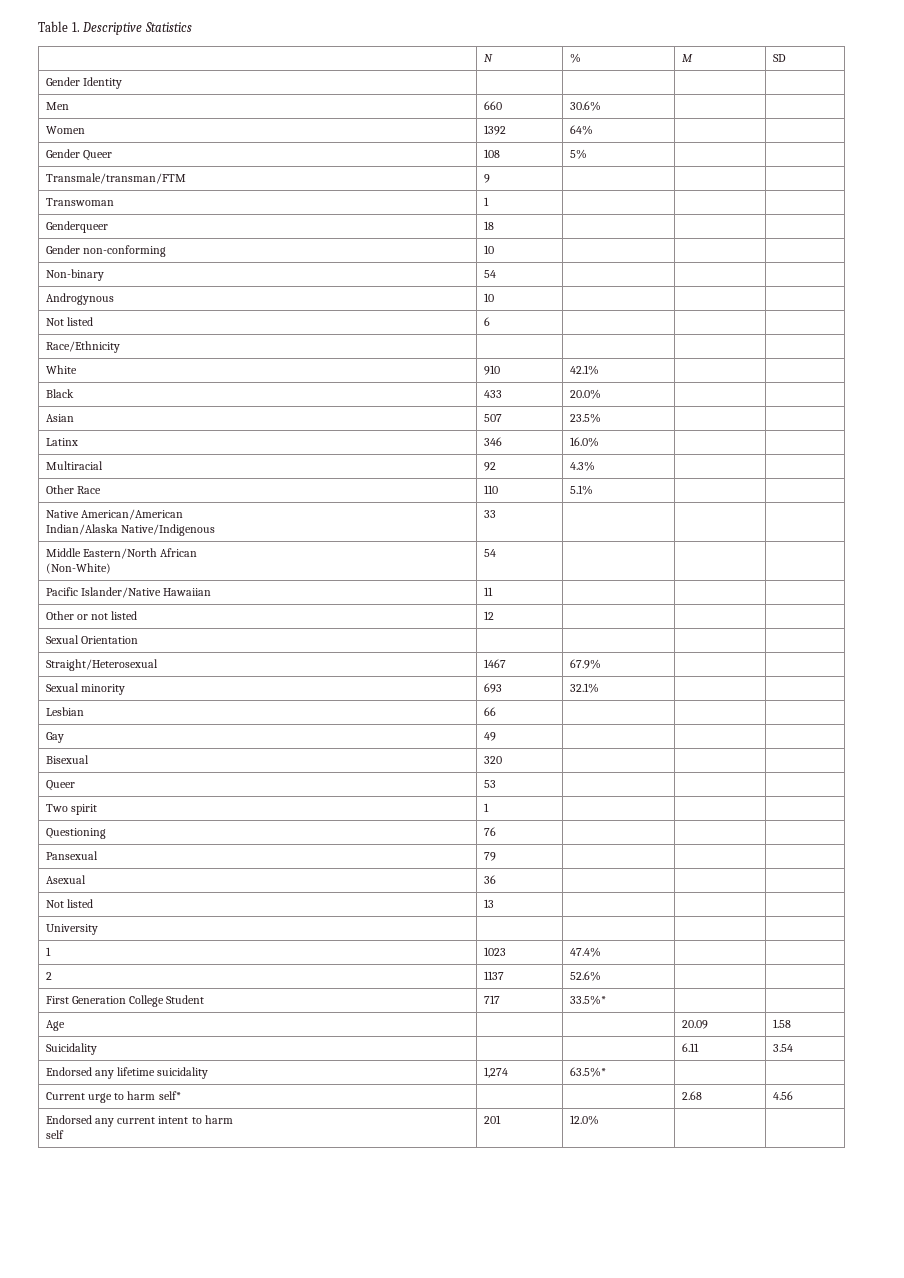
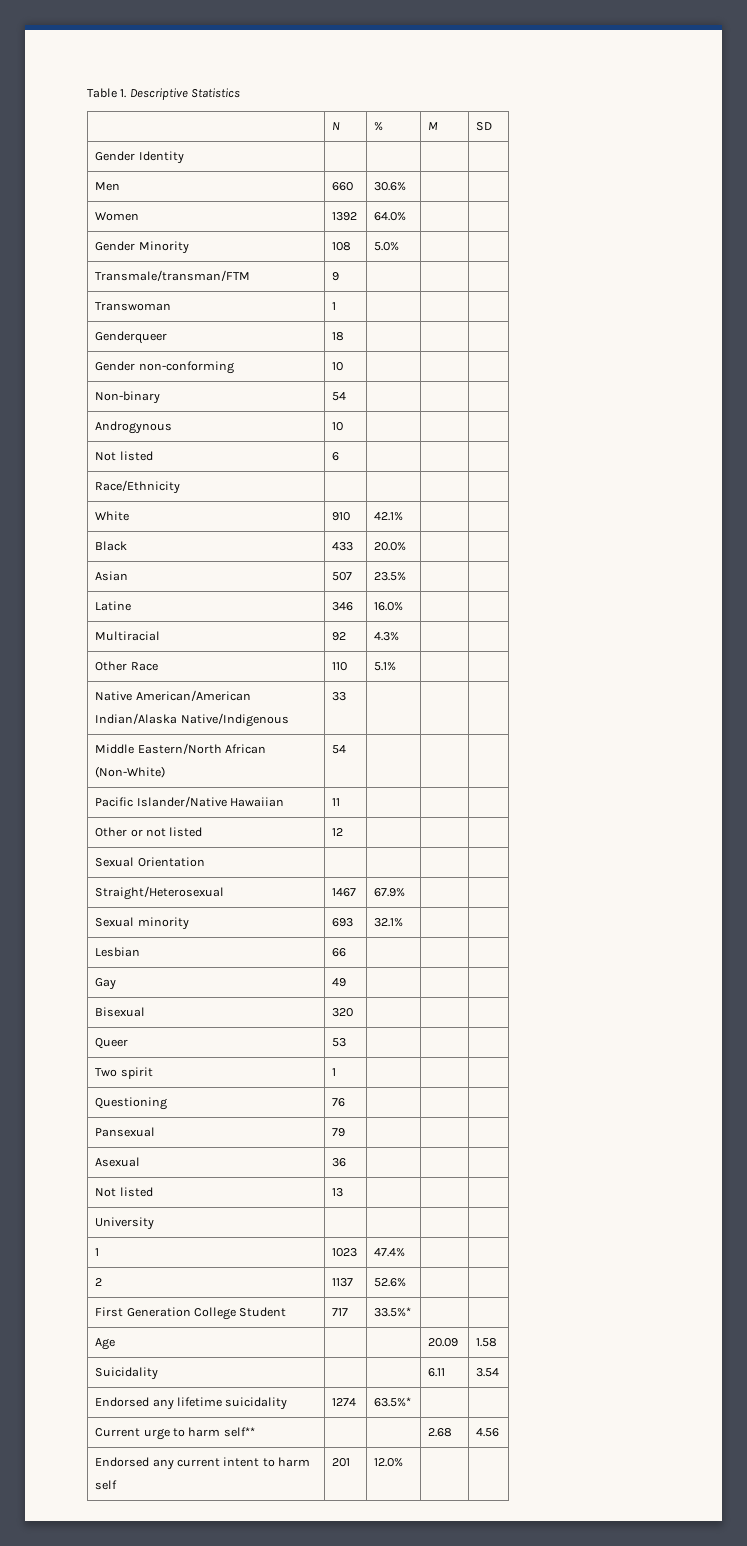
[570,125,594,135] [46,149,113,161] 64% | | // Gender Queer -> [374,212,407,221] [95,241,189,254] 64.0% | | // Gender Minority
[570,149,588,159] 5% -> [374,242,400,251] 5.0%
[46,438,79,446] Latinx -> [95,601,132,611] Latine
[484,1067,509,1078] 1,274 -> [332,1398,357,1406] 1274
[158,1091,181,1100] self* -> [223,1427,255,1437] self**

